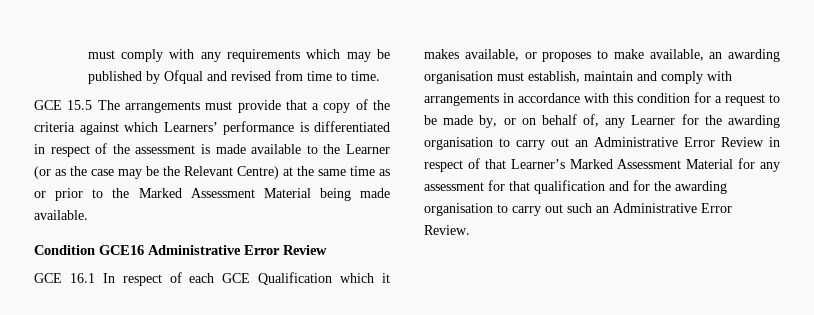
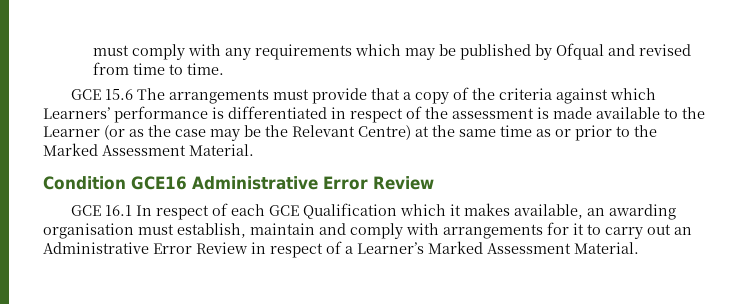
[67,100,93,110] 15.5 -> [104,89,133,100] 15.6
[263,188,390,201] [34,210,88,220] Material being made available. -> [189,144,254,156] Material.
[524,49,704,62] or proposes to make available, -> (583, 211) none
[503,92,780,106] [424,114,780,128] [424,137,493,150] in accordance with this condition for a request to be made by, or on behalf of, any Learner for the awarding organisation -> [547,222,584,235] for it
[484,159,506,169] that -> [345,246,353,254] a
[686,158,780,172] [424,180,727,194] [424,203,732,216] [424,225,470,235] Material for any assessment for that qualification and for the awarding organisation to carry out such an Administrative Error Review. -> [574,242,639,254] Material.

